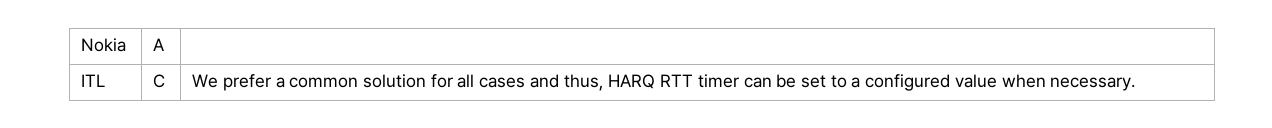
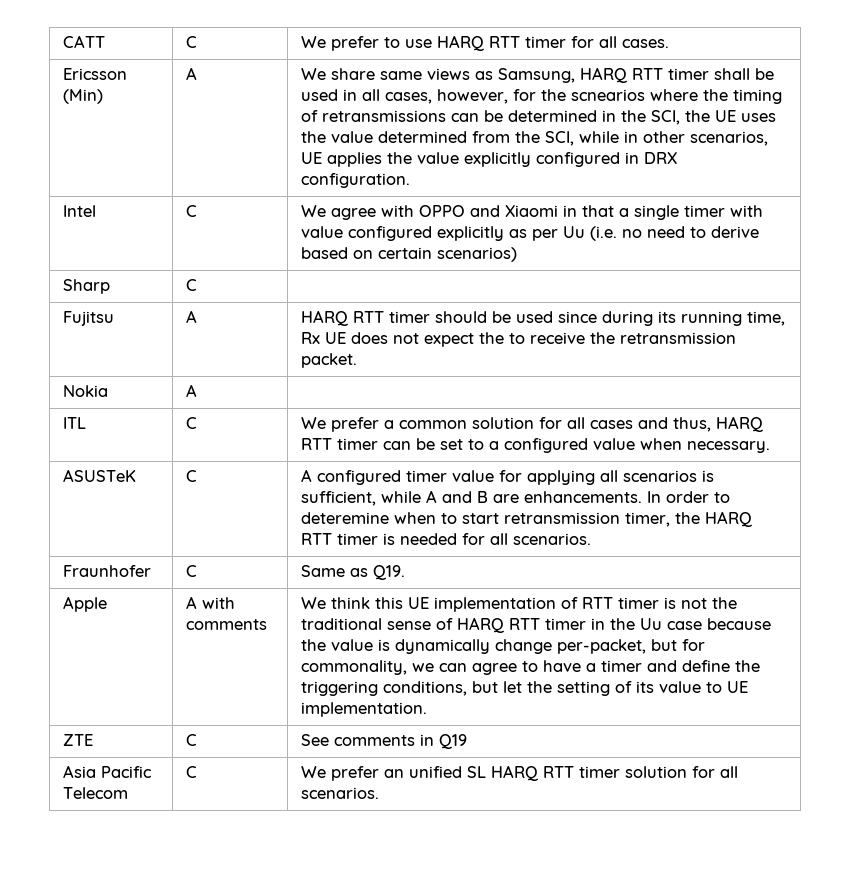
(81, 45) none -> [62,35,105,48] [185,36,197,48] [300,35,669,51] [62,68,127,80] [62,89,103,104] [185,67,197,80] [300,67,774,83] [300,89,782,104] [300,110,776,125] [300,131,768,146] [300,152,677,167] [300,173,410,188] [62,205,96,217] [185,205,197,217] [300,205,763,220] [300,226,759,241] [300,247,517,262] [62,279,110,294] [185,279,197,291] [62,311,114,326] [185,310,197,323] [300,310,785,326] [300,332,736,347] [300,353,357,368] CATT | C | We prefer to use HARQ RTT timer for all cases. // Ericsson (Min) | A | We share same views as Samsung, HARQ RTT timer shall be used in all cases, however, for the scnearios where the timing of retransmissions can be determined in the SCI, the UE uses the value determined from the SCI, while in other scenarios, UE applies the value explicitly configured in DRX configuration. // Intel | C | We agree with OPPO and Xiaomi in that a single timer with value configured explicitly as per Uu (i.e. no need to derive based on certain scenarios) // Sharp | C | // Fujitsu | A | HARQ RTT timer should be used since during its running time, Rx UE does not expect the to receive the retransmission packet. //
(1136, 84) none -> [62,469,136,482] [185,470,197,482] [300,469,714,485] [300,490,730,506] [300,511,752,527] [300,533,591,545] [62,565,151,577] [185,565,197,577] [300,565,405,580] [62,596,107,612] [185,596,235,609] [185,619,267,630] [300,597,737,612] [300,617,771,633] [300,639,705,654] [300,660,760,675] [300,681,748,696] [300,702,427,717] [62,734,93,746] [185,734,197,746] [300,734,467,749] [62,765,152,778] [62,787,128,799] [185,766,197,778] [300,765,738,781] [300,787,379,799] // ASUSTeK | C | A configured timer value for applying all scenarios is sufficient, while A and B are enhancements. In order to deteremine when to start retransmission timer, the HARQ RTT timer is needed for all scenarios. // Fraunhofer | C | Same as Q19. // Apple | A with comments | We think this UE implementation of RTT timer is not the traditional sense of HARQ RTT timer in the Uu case because the value is dynamically change per-packet, but for commonality, we can agree to have a timer and define the triggering conditions, but let the setting of its value to UE implementation. // ZTE | C | See comments in Q19 // Asia Pacific Telecom | C | We prefer an unified SL HARQ RTT timer solution for all scenarios.

